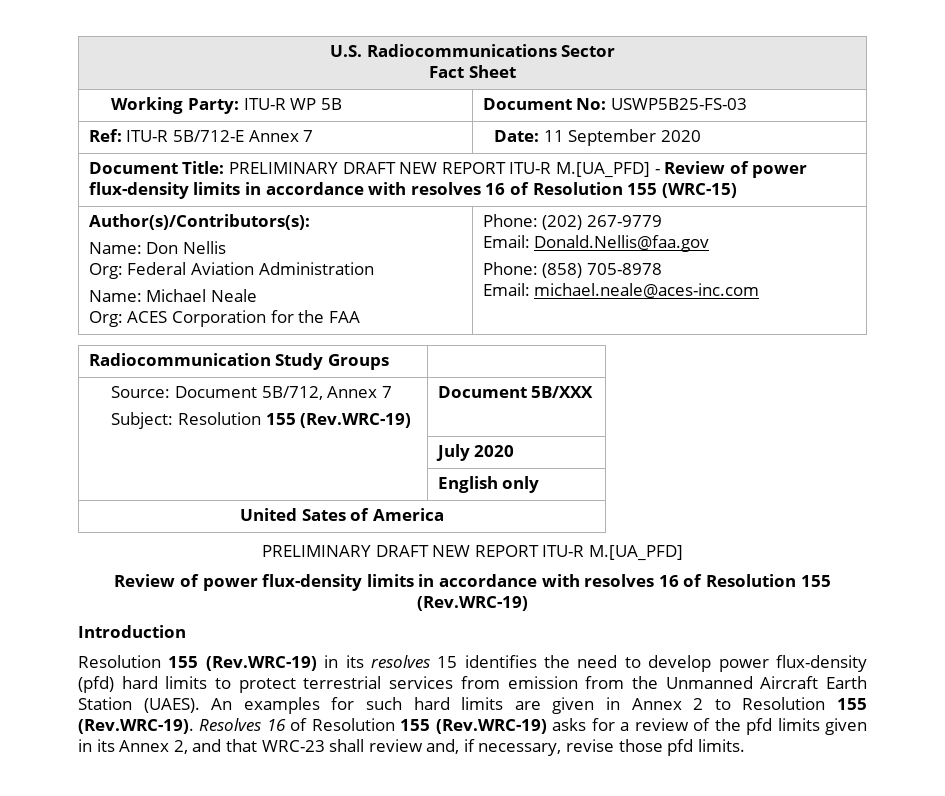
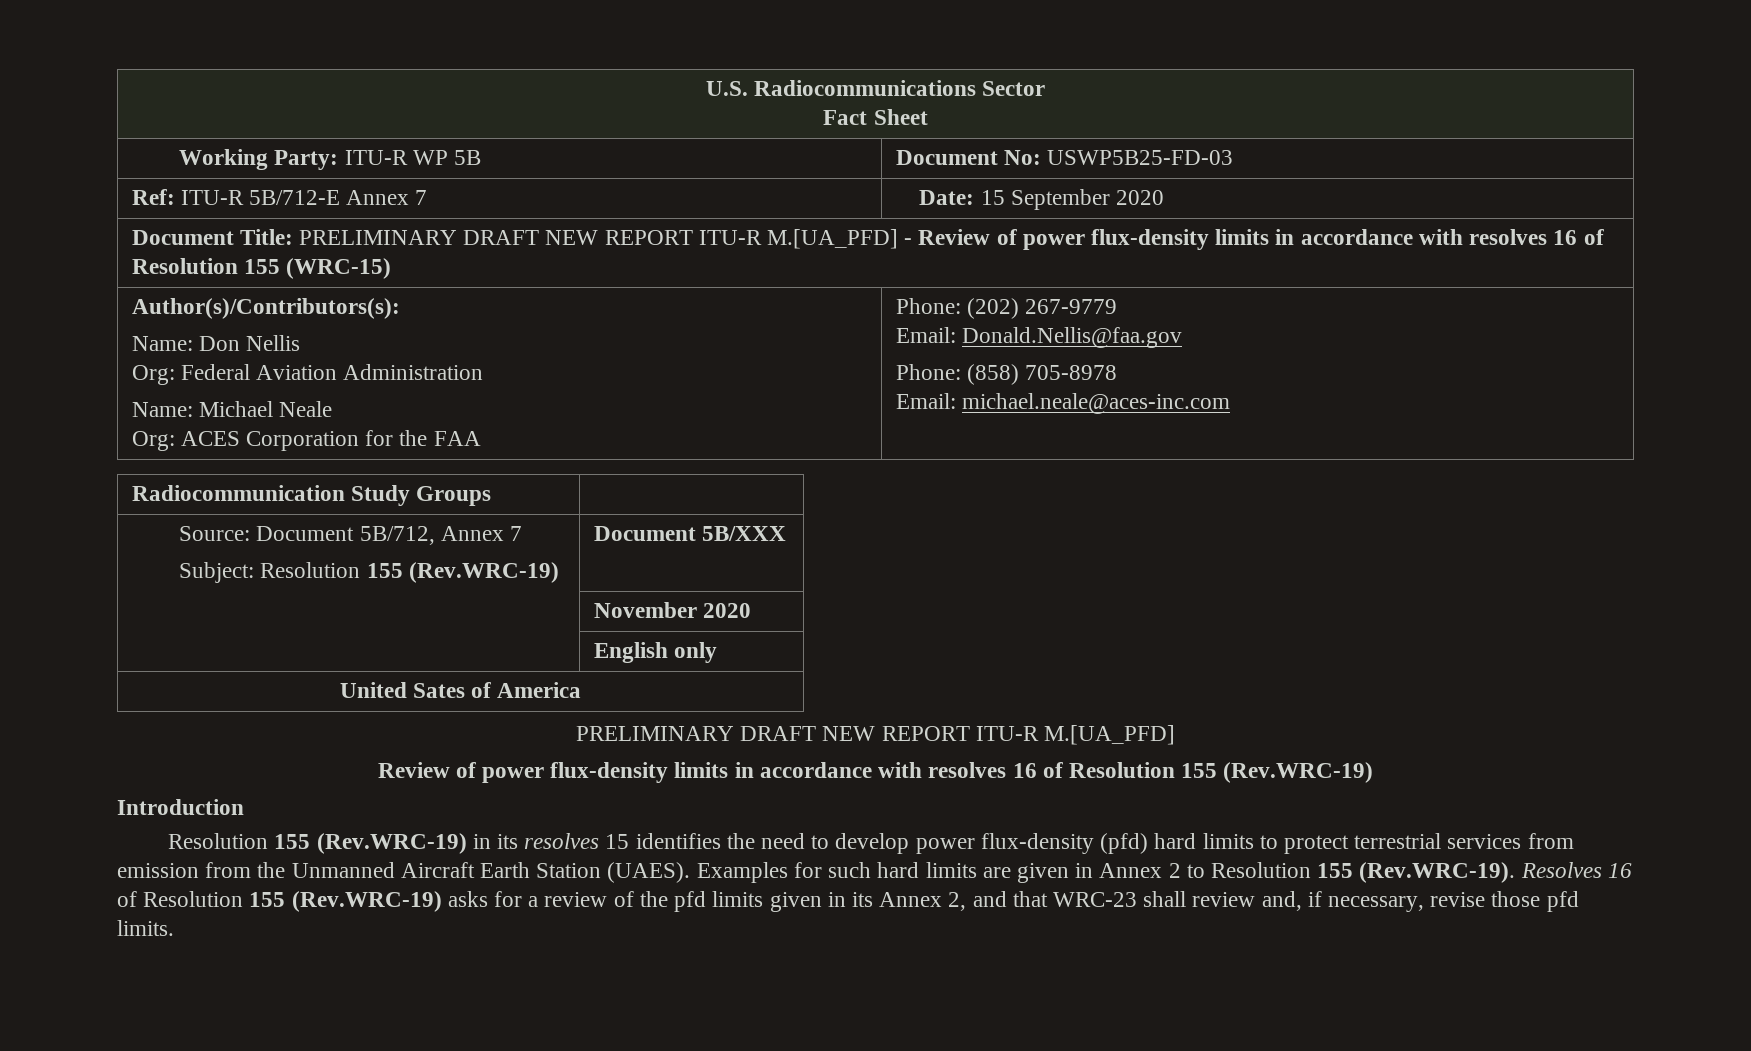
[611,98,748,110] USWP5B25-FS-03 -> [1046,150,1233,165] USWP5B25-FD-03
[543,130,564,142] 11 -> [980,190,1005,205] 15
[435,444,470,461] July -> [593,602,697,618] November
[211,697,320,714] An examples -> [696,862,788,883] Examples

